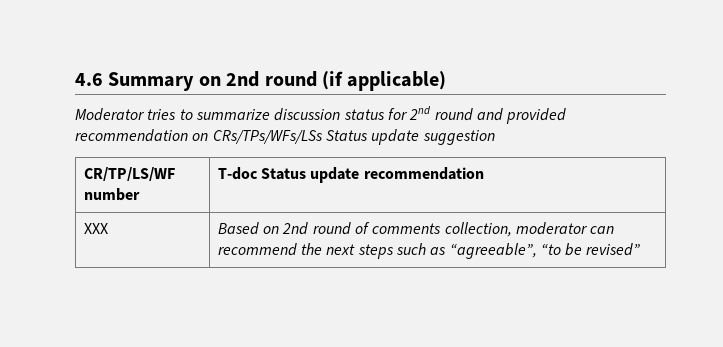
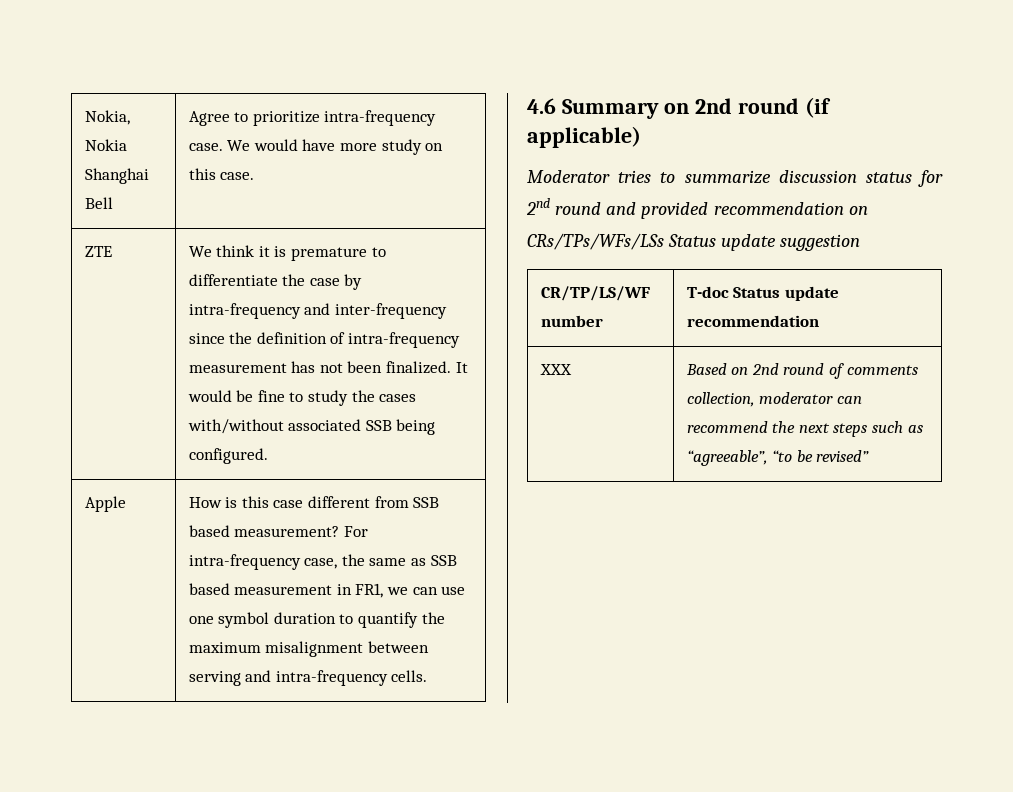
(75, 79) none -> [84,110,130,125] [84,139,127,151] [84,168,149,184] [84,197,113,209] [188,110,437,126] [188,139,444,155] [188,168,255,180] [84,246,112,257] [188,245,386,261] [188,274,363,290] [188,303,447,319] [188,332,461,348] [188,361,468,374] [187,390,417,406] [187,419,436,435] [188,448,268,464] [84,496,126,512] [188,496,440,508] [188,525,368,537] [188,554,457,570] [188,583,466,598] [188,612,445,628] [188,641,429,657] [188,670,428,686] Nokia, Nokia Shanghai Bell | Agree to prioritize intra-frequency case. We would have more study on this case. // ZTE | We think it is premature to differentiate the case by intra-frequency and inter-frequency since the definition of intra-frequency measurement has not been finalized. It would be fine to study the cases with/without associated SSB being configured. // Apple | How is this case different from SSB based measurement? For intra-frequency case, the same as SSB based measurement in FR1, we can use one symbol duration to quantify the maximum misalignment between serving and intra-frequency cells. //

